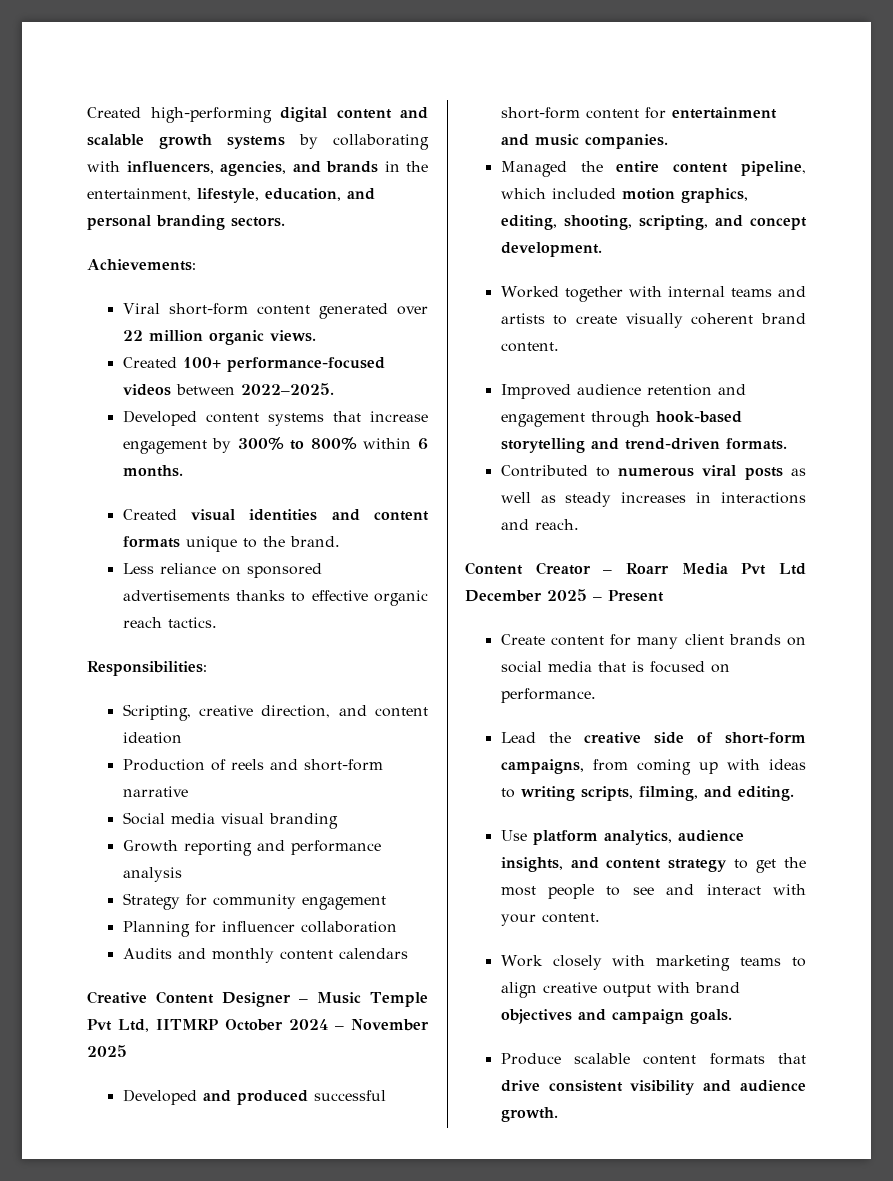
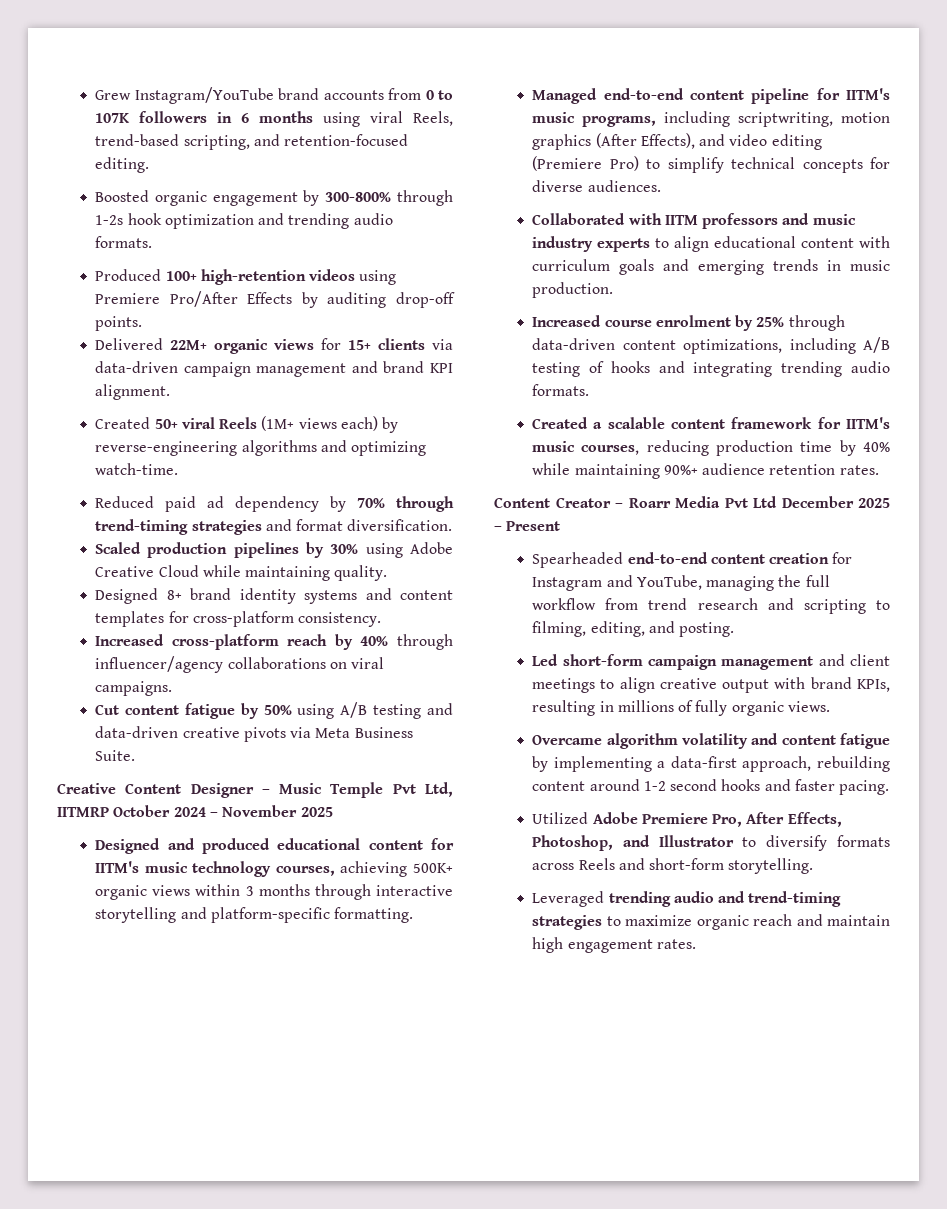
[87,107,428,123] [87,134,429,150] [87,161,428,176] [87,188,375,203] [87,215,285,230] [87,259,196,271] [122,303,428,319] [122,330,316,345] [122,357,385,372] [122,383,334,396] [122,410,428,426] [122,437,428,454] [122,465,183,477] [122,509,429,521] [122,536,340,552] [122,563,322,578] [122,590,428,606] [122,617,217,628] [87,661,207,676] [122,704,428,721] [122,732,182,744] [122,759,383,771] [122,786,188,797] [122,812,338,829] [122,840,381,856] [122,867,182,882] [122,893,386,910] [122,921,397,937] [122,948,408,963] Created high-performing digital content and scalable growth systems by collaborating with influencers, agencies, and brands in the entertainment, lifestyle, education, and personal branding sectors. // Achievements: // Viral short-form content generated over 22 million organic views. // Created 100+ performance-focused videos between 2022–2025. // Developed content systems that increase engagement by 300% to 800% within 6 months. // Created visual identities and content formats unique to the brand. // Less reliance on sponsored advertisements thanks to effective organic reach tactics. // Responsibilities: // Scripting, creative direction, and content ideation // Production of reels and short-form narrative // Social media visual branding // Growth reporting and performance analysis // Strategy for community engagement // Planning for influencer collaboration // Audits and monthly content calendars -> [95,87,453,104] [95,111,453,127] [95,134,409,150] [95,157,150,173] [95,190,453,206] [95,213,393,229] [95,236,153,248] [95,269,397,285] [95,291,455,308] [95,316,143,331] [95,338,453,354] [95,361,454,377] [95,384,171,400] [95,416,399,433] [95,440,427,456] [95,463,179,475] [95,496,454,512] [95,519,453,535] [95,542,454,558] [95,565,388,581] [95,588,453,604] [95,611,382,627] [95,634,453,650] [95,656,385,673] [95,681,173,696] [95,702,454,719] [95,726,413,742] [95,750,136,761] Grew Instagram/YouTube brand accounts from 0 to 107K followers in 6 months using viral Reels, trend-based scripting, and retention-focused editing. // Boosted organic engagement by 300-800% through 1-2s hook optimization and trending audio formats. // Produced 100+ high-retention videos using Premiere Pro/After Effects by auditing drop-off points. // Delivered 22M+ organic views for 15+ clients via data-driven campaign management and brand KPI alignment. // Created 50+ viral Reels (1M+ views each) by reverse-engineering algorithms and optimizing watch-time. // Reduced paid ad dependency by 70% through trend-timing strategies and format diversification. // Scaled production pipelines by 30% using Adobe Creative Cloud while maintaining quality. // Designed 8+ brand identity systems and content templates for cross-platform consistency. // Increased cross-platform reach by 40% through influencer/agency collaborations on viral campaigns. // Cut content fatigue by 50% using A/B testing and data-driven creative pivots via Meta Business Suite.
[122,1089,197,1105] Developed -> [95,838,161,854] Designed
[313,1090,386,1101] [500,107,777,119] [500,134,668,149] [500,161,806,177] [500,188,748,203] [500,215,807,230] [500,242,602,257] [500,286,806,302] [500,313,806,328] [500,342,559,352] [500,384,746,399] [500,411,742,427] [500,438,787,453] [500,465,806,480] [500,492,806,507] [500,519,579,530] successful short-form content for entertainment and music companies. // Managed the entire content pipeline, which included motion graphics, editing, shooting, scripting, and concept development. // Worked together with internal teams and artists to create visually coherent brand content. // Improved audience retention and engagement through hook-based storytelling and trend-driven formats. // Contributed to numerous viral posts as well as steady increases in interactions and reach. -> [277,838,455,850] [95,861,454,877] [95,884,454,900] [95,907,414,923] [532,88,890,104] [532,111,890,127] [532,133,822,150] [532,156,890,173] [532,180,661,192] [532,213,856,229] [532,236,890,252] [532,259,890,275] [532,282,614,298] [532,315,845,331] [532,337,890,354] [532,361,891,377] [532,384,590,396] [532,417,890,429] [532,440,891,456] [532,463,879,479] educational content for IITM's music technology courses, achieving 500K+ organic views within 3 months through interactive storytelling and platform-specific formatting. // Managed end-to-end content pipeline for IITM's music programs, including scriptwriting, motion graphics (After Effects), and video editing (Premiere Pro) to simplify technical concepts for diverse audiences. // Collaborated with IITM professors and music industry experts to align educational content with curriculum goals and emerging trends in music production. // Increased course enrolment by 25% through data-driven content optimizations, including A/B testing of hooks and integrating trending audio formats. // Created a scalable content framework for IITM's music courses, reducing production time by 40% while maintaining 90%+ audience retention rates.
[500,634,806,649] [500,661,730,673] [500,688,596,703] [500,732,806,744] [500,759,806,775] [500,786,794,801] [500,830,744,845] [500,857,807,873] [500,884,806,899] [500,913,600,926] [500,955,782,971] Create content for many client brands on social media that is focused on performance. // Lead the creative side of short-form campaigns, from coming up with ideas to writing scripts, filming, and editing. // Use platform analytics, audience insights, and content strategy to get the most people to see and interact with your content. // Work closely with marketing teams -> [532,552,853,568] [532,575,830,591] [532,598,890,614] [532,621,735,637] [532,654,890,670] [532,678,596,693] Spearheaded end-to-end content creation for Instagram and YouTube, managing the full workflow from trend research and scripting to filming, editing, and posting. // Led short-form campaign management and client meetings
[500,1009,732,1024] [500,1053,806,1065] [500,1080,806,1095] [500,1107,558,1122] objectives and campaign goals. // Produce scalable content formats that drive consistent visibility and audience growth. -> [857,679,890,692] [532,700,831,716] [532,733,890,749] [532,756,890,772] [532,779,890,795] [532,812,842,827] [532,835,890,851] [532,858,814,874] [532,891,842,907] [532,914,890,930] [532,937,696,953] KPIs, resulting in millions of fully organic views. // Overcame algorithm volatility and content fatigue by implementing a data-first approach, rebuilding content around 1-2 second hooks and faster pacing. // Utilized Adobe Premiere Pro, After Effects, Photoshop, and Illustrator to diversify formats across Reels and short-form storytelling. // Leveraged trending audio and trend-timing strategies to maximize organic reach and maintain high engagement rates.

